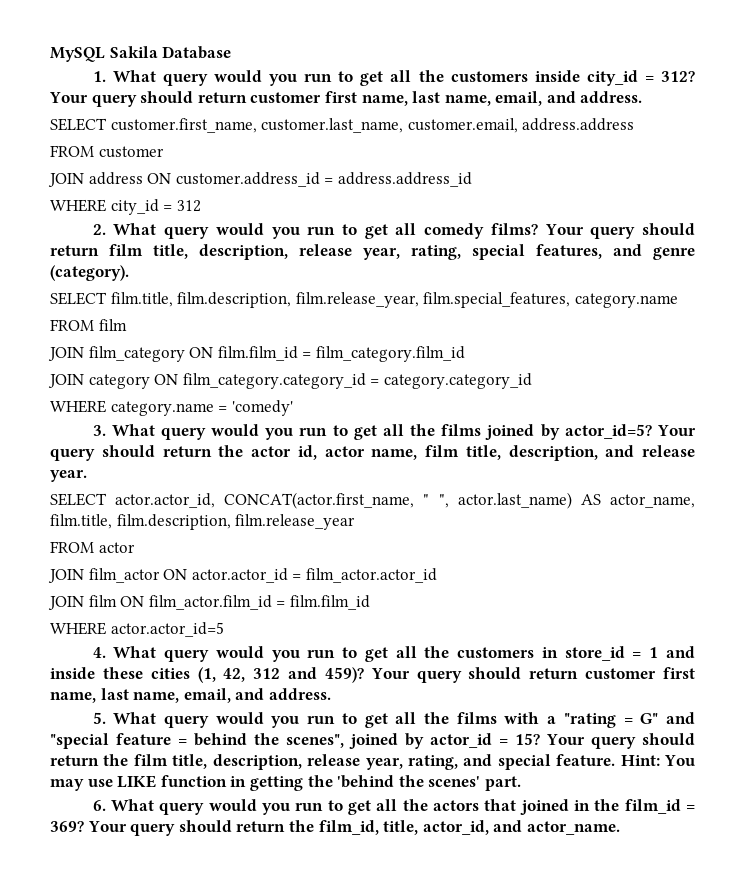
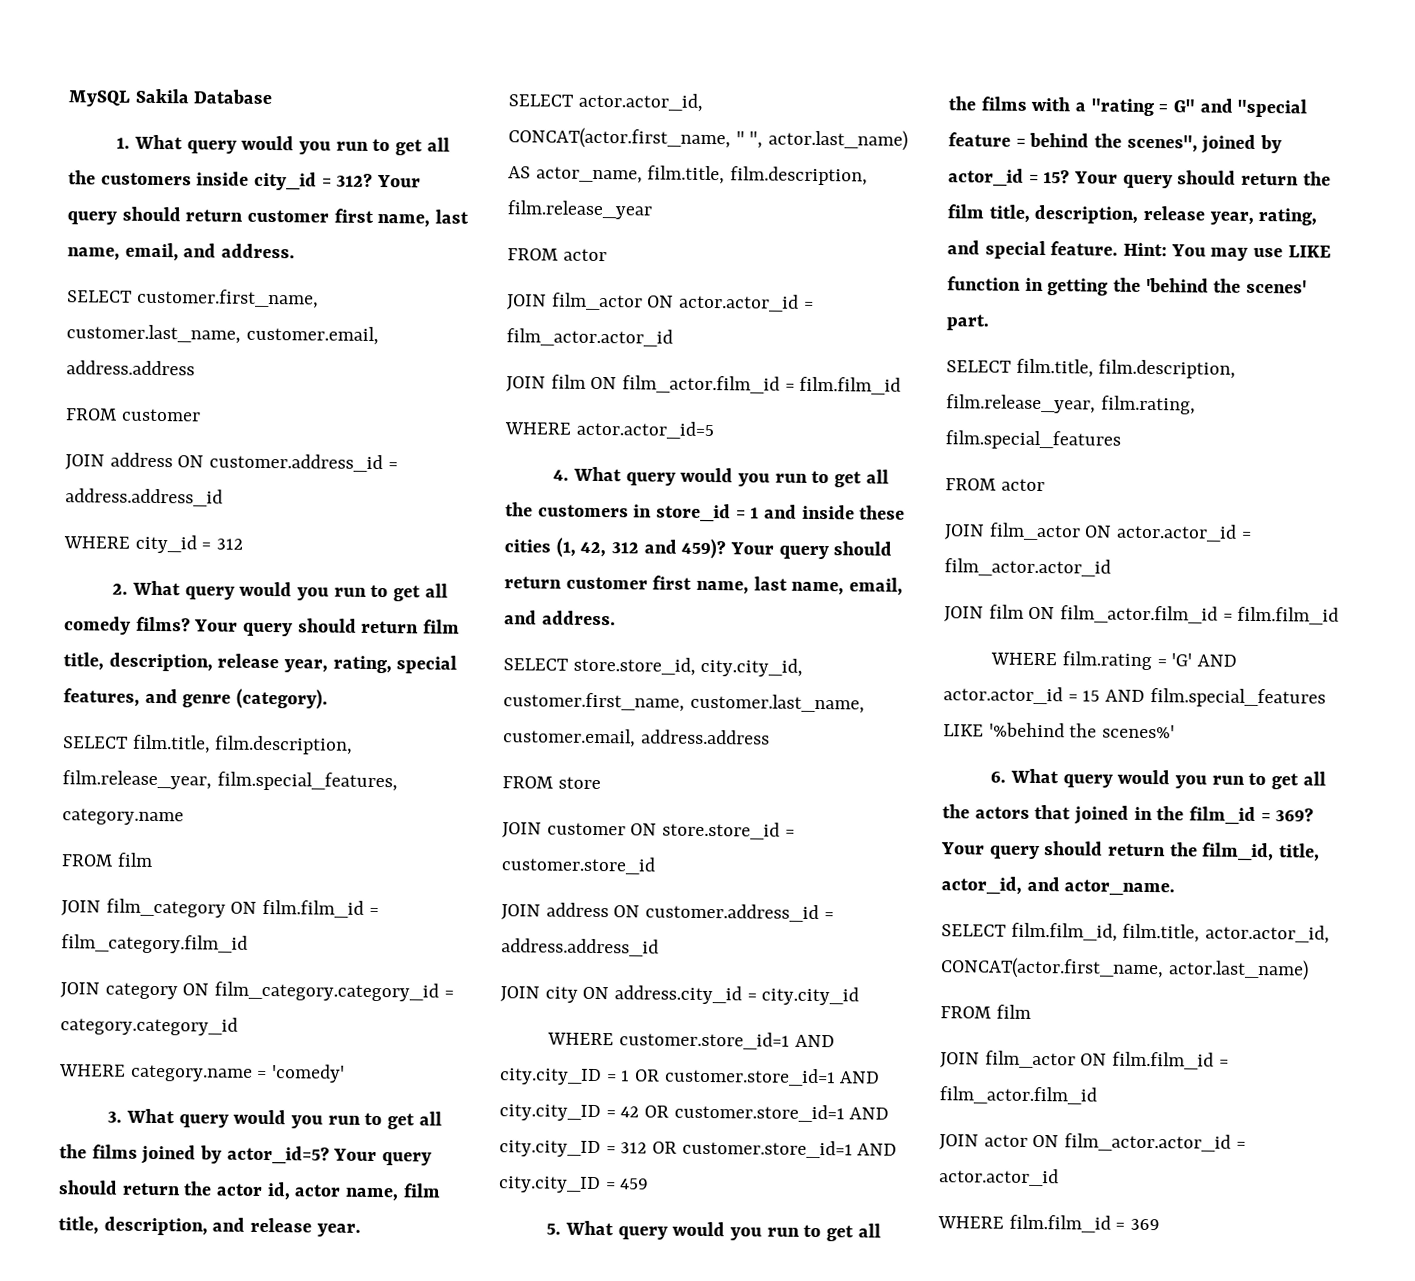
(331, 694) none -> [503,656,804,677] [503,692,865,714] [503,728,770,748] [502,776,601,790] [502,821,795,840] [501,856,656,875] [501,902,834,923] [501,938,659,957] [500,985,860,1006] [547,1031,835,1050] [499,1067,881,1087] [499,1103,890,1123] [499,1139,898,1159] [498,1176,650,1194] // SELECT store.store_id, city.city_id, customer.first_name, customer.last_name, customer.email, address.address // FROM store // JOIN customer ON store.store_id = customer.store_id // JOIN address ON customer.address_id = address.address_id // JOIN city ON address.city_id = city.city_id // WHERE customer.store_id=1 AND city.city_ID = 1 OR customer.store_id=1 AND city.city_ID = 42 OR customer.store_id=1 AND city.city_ID = 312 OR customer.store_id=1 AND city.city_ID = 459
(521, 783) none -> [946,358,1237,379] [946,394,1196,415] [945,430,1121,450] [945,478,1045,492] [944,522,1252,542] [944,558,1111,577] [944,604,1340,625] [990,651,1237,671] [943,686,1326,708] [943,722,1176,739] // SELECT film.title, film.description, film.release_year, film.rating, film.special_features // FROM actor // JOIN film_actor ON actor.actor_id = film_actor.actor_id // JOIN film ON film_actor.film_id = film.film_id // WHERE film.rating = 'G' AND actor.actor_id = 15 AND film.special_features LIKE '%behind the scenes%'
(620, 828) none -> [941,922,1331,944] [940,957,1309,981] [940,1004,1031,1019] [940,1050,1229,1070] [939,1086,1097,1105] [939,1133,1246,1152] [939,1168,1059,1187] [937,1214,1161,1233] // SELECT film.film_id, film.title, actor.actor_id, CONCAT(actor.first_name, actor.last_name) // FROM film // JOIN film_actor ON film.film_id = film_actor.film_id // JOIN actor ON film_actor.actor_id = actor.actor_id // WHERE film.film_id = 369

